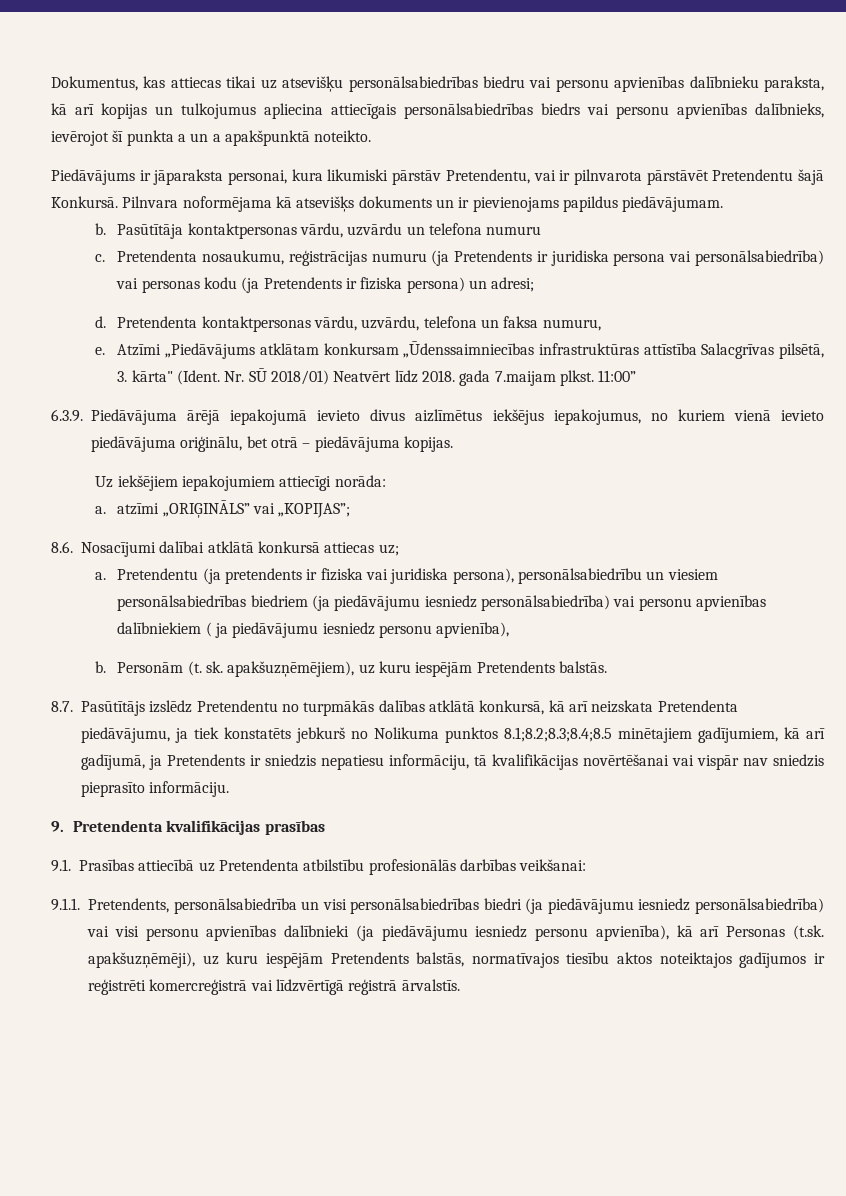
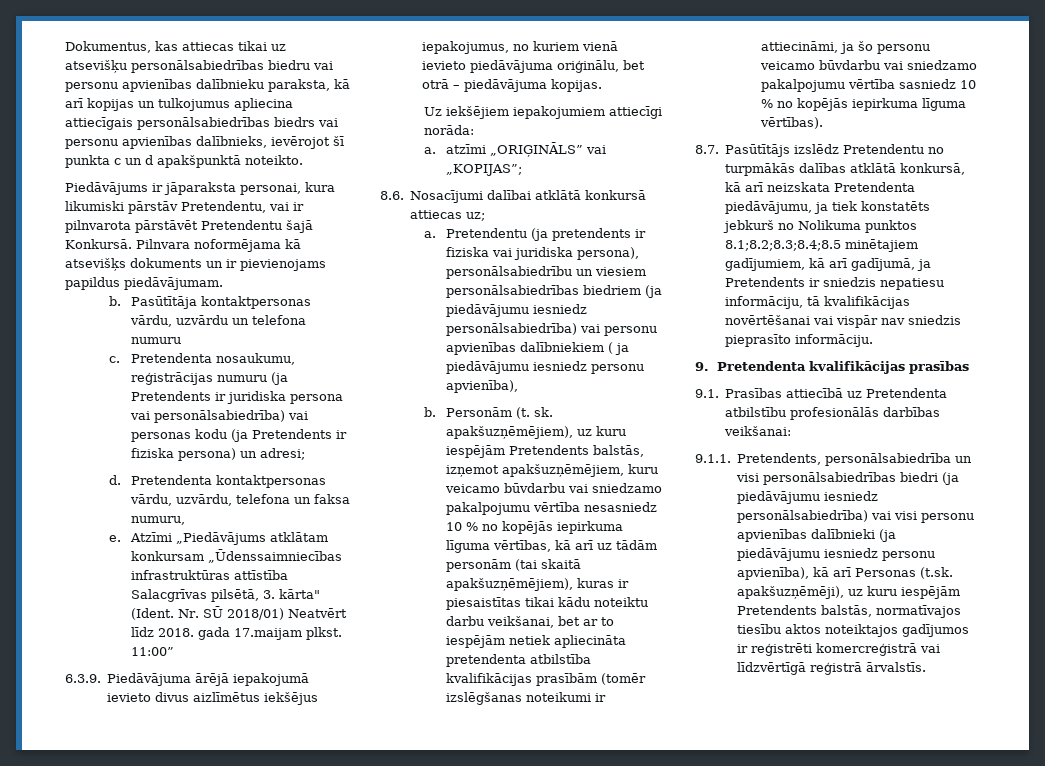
[177,133,221,142] a un a -> [114,155,153,165] c un d
[494,371,556,386] 7.maijam -> [233,628,302,640] 17.maijam
[559,661,608,673] balstās. -> [592,445,644,457] [445,464,658,477] [444,483,662,493] [445,502,657,515] [445,521,623,534] [445,540,657,553] [445,559,581,572] [445,578,629,591] [445,597,648,610] [445,616,614,628] [445,635,626,648] [445,654,591,667] [445,673,646,686] [445,692,606,705] [760,41,930,54] [759,60,977,70] [760,79,976,92] [760,98,966,111] [759,117,823,129] balstās, izņemot apakšuzņēmējiem, kuru veicamo būvdarbu vai sniedzamo pakalpojumu vērtība nesasniedz 10 % no kopējās iepirkuma līguma vērtības, kā arī uz tādām personām (tai skaitā apakšuzņēmējiem), kuras ir piesaistītas tikai kādu noteiktu darbu veikšanai, bet ar to iespējām netiek apliecināta pretendenta atbilstība kvalifikācijas prasībām (tomēr izslēgšanas noteikumi ir attiecināmi, ja šo personu veicamo būvdarbu vai sniedzamo pakalpojumu vērtība sasniedz 10 % no kopējās iepirkuma līguma vērtības).

